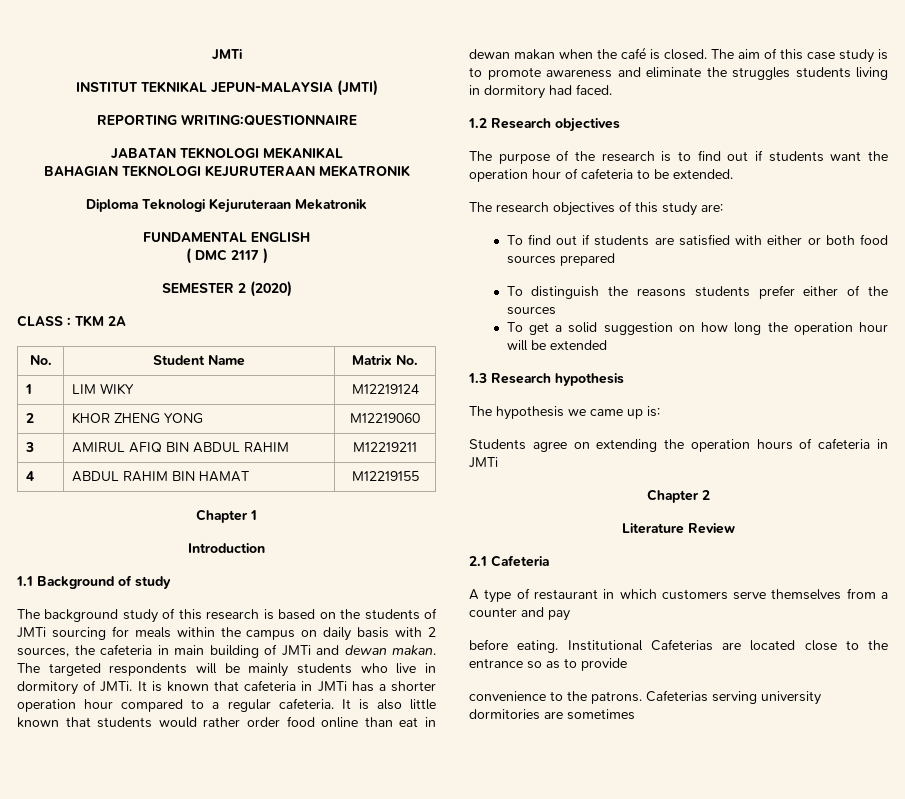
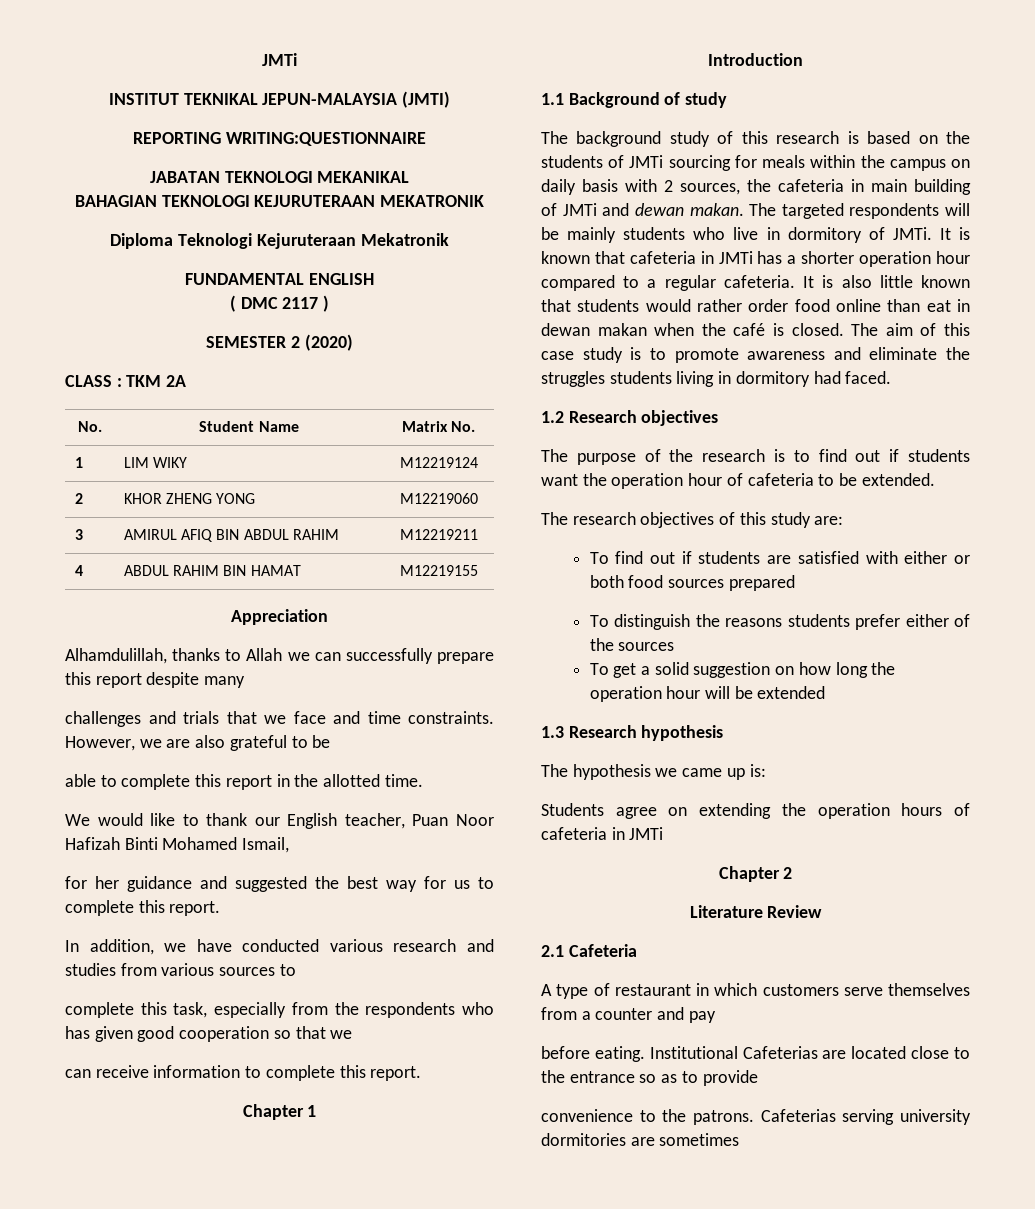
(419, 476) none -> [231,609,328,625] [65,648,494,664] [65,672,246,688] [65,711,494,727] [65,735,331,751] [65,774,423,790] [65,813,494,829] [65,837,290,853] [65,876,494,892] [65,900,221,916] [65,939,494,955] [65,963,296,976] [65,1002,495,1018] [65,1026,353,1042] [65,1065,422,1081] // Appreciation // Alhamdulillah, thanks to Allah we can successfully prepare this report despite many // challenges and trials that we face and time constraints. However, we are also grateful to be // able to complete this report in the allotted time. // We would like to thank our English teacher, Puan Noor Hafizah Binti Mohamed Ismail, // for her guidance and suggested the best way for us to complete this report. // In addition, we have conducted various research and studies from various sources to // complete this task, especially from the respondents who has given good cooperation so that we // can receive information to complete this report.

